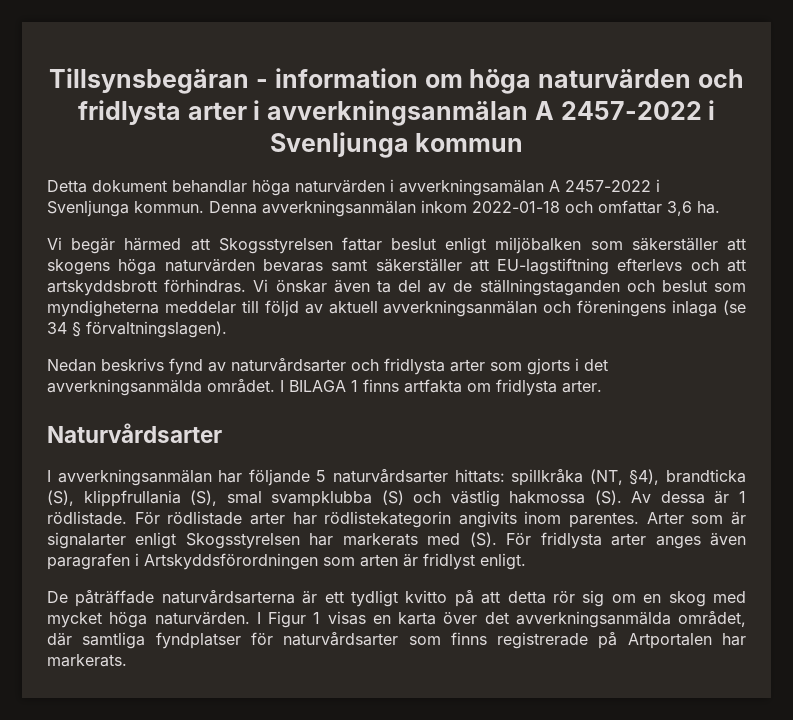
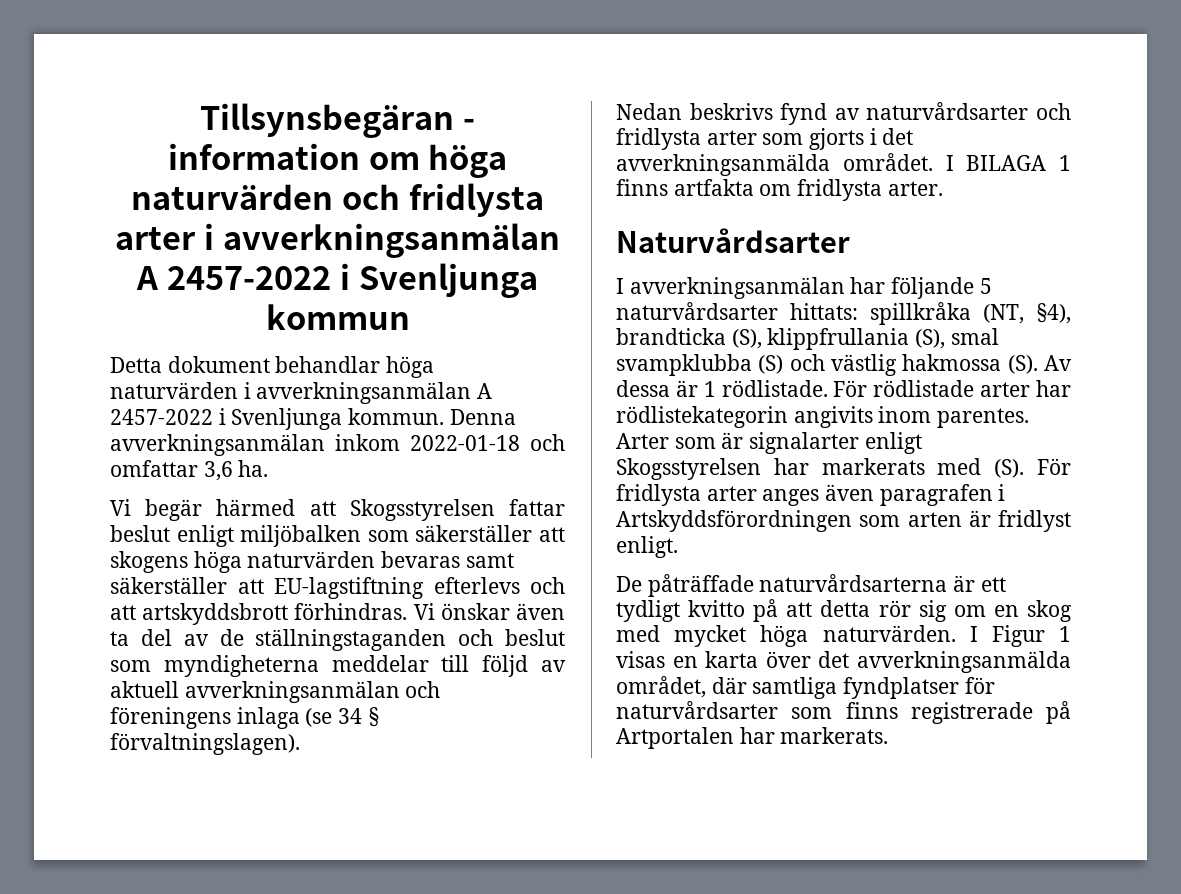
[399,179,544,196] avverkningsamälan -> [256,382,472,404] avverkningsanmälan

